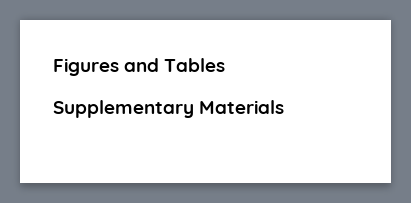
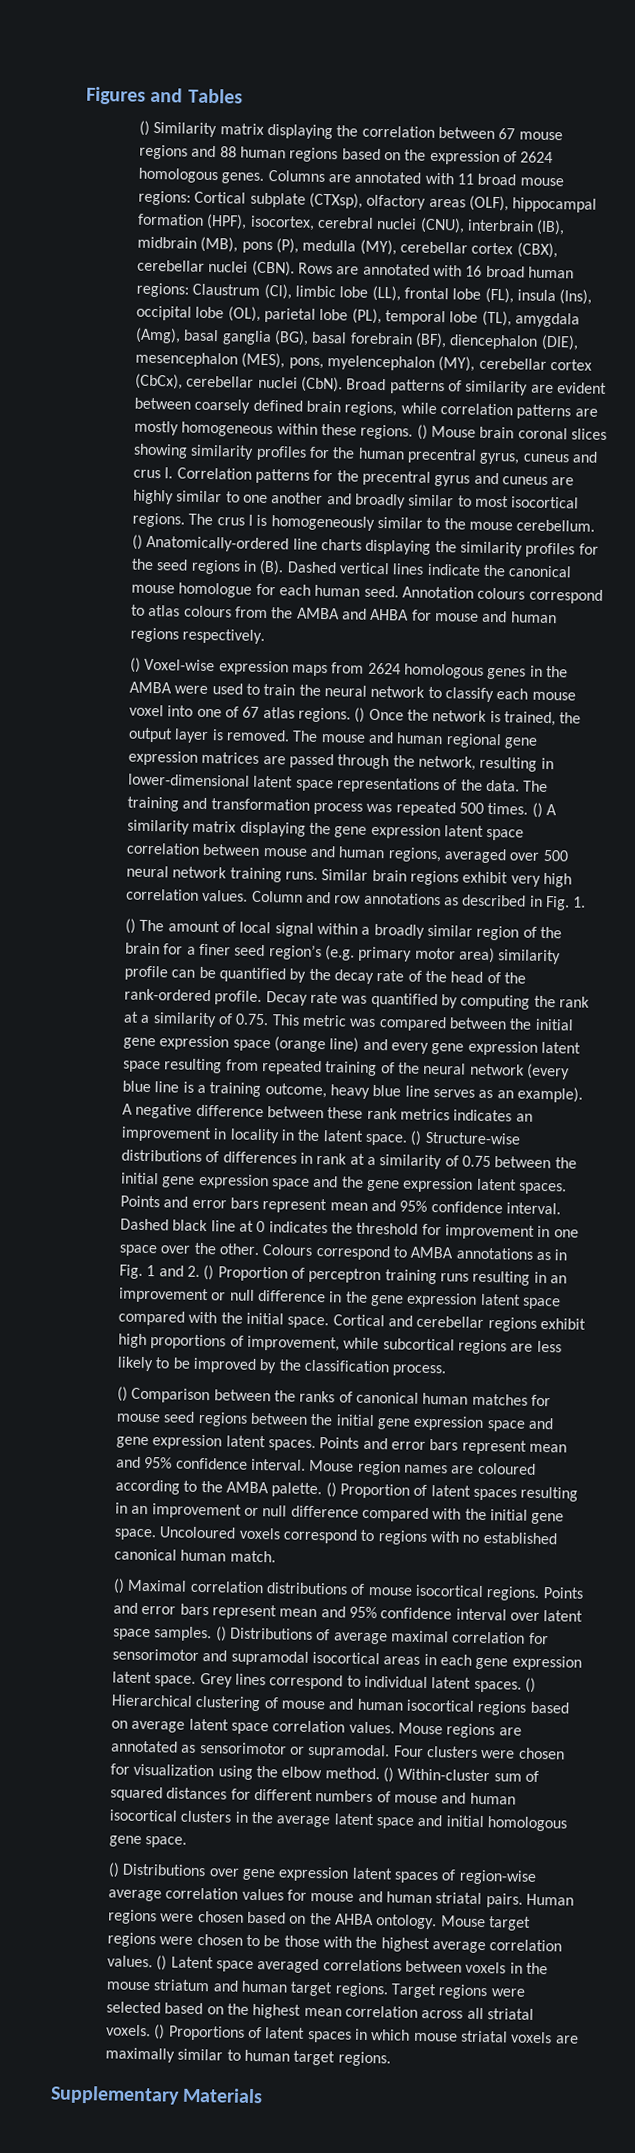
(226, 65) none -> [138,120,563,141] [138,144,554,166] [137,167,564,187] [137,190,598,213] [136,213,566,236] [136,236,558,259] [136,259,574,279] [135,282,593,305] [135,305,580,328] [134,327,579,351] [134,351,592,372] [134,373,607,396] [133,397,598,420] [133,420,607,440] [132,443,598,465] [132,467,575,487] [132,489,580,509] [131,512,596,532] [131,534,599,558] [130,558,573,578] [130,582,603,604] [130,604,557,624] [129,627,266,645] [129,657,568,680] [128,681,576,703] [128,704,582,727] [127,727,538,749] [127,750,554,772] [127,773,549,794] [126,796,557,818] [126,819,525,841] [125,842,569,864] [125,865,572,888] [125,888,587,911] [124,918,562,941] [124,942,562,965] [123,965,526,984] [123,988,590,1010] [122,1011,574,1032] [122,1035,581,1056] [122,1058,570,1080] [121,1080,583,1103] [121,1103,533,1122] [120,1126,521,1146] [120,1149,577,1170] [120,1172,567,1195] [119,1195,561,1215] [119,1218,579,1240] [118,1242,568,1261] [118,1264,567,1286] [118,1287,561,1310] [117,1310,586,1332] [117,1333,562,1355] [116,1356,447,1377] [116,1386,551,1407] [115,1411,554,1432] [115,1434,567,1455] [115,1456,536,1476] [114,1479,579,1502] [114,1502,565,1525] [113,1526,557,1545] [113,1548,276,1563] [112,1578,584,1601] [112,1602,584,1622] [112,1626,549,1645] [111,1648,582,1671] [111,1671,536,1693] [110,1694,570,1716] [110,1718,522,1739] [110,1740,565,1760] [109,1763,539,1783] [109,1786,516,1805] [108,1809,567,1832] [108,1835,188,1848] [107,1862,537,1885] [107,1887,574,1908] [107,1909,531,1931] [106,1932,563,1954] [106,1955,548,1975] [105,1979,525,2000] [105,2001,534,2020] [105,2024,579,2044] [104,2047,391,2067] // () Similarity matrix displaying the correlation between 67 mouse regions and 88 human regions based on the expression of 2624 homologous genes. Columns are annotated with 11 broad mouse regions: Cortical subplate (CTXsp), olfactory areas (OLF), hippocampal formation (HPF), isocortex, cerebral nuclei (CNU), interbrain (IB), midbrain (MB), pons (P), medulla (MY), cerebellar cortex (CBX), cerebellar nuclei (CBN). Rows are annotated with 16 broad human regions: Claustrum (Cl), limbic lobe (LL), frontal lobe (FL), insula (Ins), occipital lobe (OL), parietal lobe (PL), temporal lobe (TL), amygdala (Amg), basal ganglia (BG), basal forebrain (BF), diencephalon (DIE), mesencephalon (MES), pons, myelencephalon (MY), cerebellar cortex (CbCx), cerebellar nuclei (CbN). Broad patterns of similarity are evident between coarsely defined brain regions, while correlation patterns are mostly homogeneous within these regions. () Mouse brain coronal slices showing similarity profiles for the human precentral gyrus, cuneus and crus I. Correlation patterns for the precentral gyrus and cuneus are highly similar to one another and broadly similar to most isocortical regions. The crus I is homogeneously similar to the mouse cerebellum. () Anatomically-ordered line charts displaying the similarity profiles for the seed regions in (B). Dashed vertical lines indicate the canonical mouse homologue for each human seed. Annotation colours correspond to atlas colours from the AMBA and AHBA for mouse and human regions respectively. // () Voxel-wise expression maps from 2624 homologous genes in the AMBA were used to train the neural network to classify each mouse voxel into one of 67 atlas regions. () Once the network is trained, the output layer is removed. The mouse and human regional gene expression matrices are passed through the network, resulting in lower-dimensional latent space representations of the data. The training and transformation process was repeated 500 times. () A similarity matrix displaying the gene expression latent space correlation between mouse and human regions, averaged over 500 neural network training runs. Similar brain regions exhibit very high correlation values. Column and row annotations as described in Fig. 1. // () The amount of local signal within a broadly similar region of the brain for a finer seed region’s (e.g. primary motor area) similarity profile can be quantified by the decay rate of the head of the rank-ordered profile. Decay rate was quantified by computing the rank at a similarity of 0.75. This metric was compared between the initial gene expression space (orange line) and every gene expression latent space resulting from repeated training of the neural network (every blue line is a training outcome, heavy blue line serves as an example). A negative difference between these rank metrics indicates an improvement in locality in the latent space. () Structure-wise distributions of differences in rank at a similarity of 0.75 between the initial gene expression space and the gene expression latent spaces. Points and error bars represent mean and 95% confidence interval. Dashed black line at 0 indicates the threshold for improvement in one space over the other. Colours correspond to AMBA annotations as in Fig. 1 and 2. () Proportion of perceptron training runs resulting in an improvement or null difference in the gene expression latent space compared with the initial space. Cortical and cerebellar regions exhibit high proportions of improvement, while subcortical regions are less likely to be improved by the classification process. // () Comparison between the ranks of canonical human matches for mouse seed regions between the initial gene expression space and gene expression latent spaces. Points and error bars represent mean and 95% confidence interval. Mouse region names are coloured according to the AMBA palette. () Proportion of latent spaces resulting in an improvement or null difference compared with the initial gene space. Uncoloured voxels correspond to regions with no established canonical human match. // () Maximal correlation distributions of mouse isocortical regions. Points and error bars represent mean and 95% confidence interval over latent space samples. () Distributions of average maximal correlation for sensorimotor and supramodal isocortical areas in each gene expression latent space. Grey lines correspond to individual latent spaces. () Hierarchical clustering of mouse and human isocortical regions based on average latent space correlation values. Mouse regions are annotated as sensorimotor or supramodal. Four clusters were chosen for visualization using the elbow method. () Within-cluster sum of squared distances for different numbers of mouse and human isocortical clusters in the average latent space and initial homologous gene space. // () Distributions over gene expression latent spaces of region-wise average correlation values for mouse and human striatal pairs. Human regions were chosen based on the AHBA ontology. Mouse target regions were chosen to be those with the highest average correlation values. () Latent space averaged correlations between voxels in the mouse striatum and human target regions. Target regions were selected based on the highest mean correlation across all striatal voxels. () Proportions of latent spaces in which mouse striatal voxels are maximally similar to human target regions.

